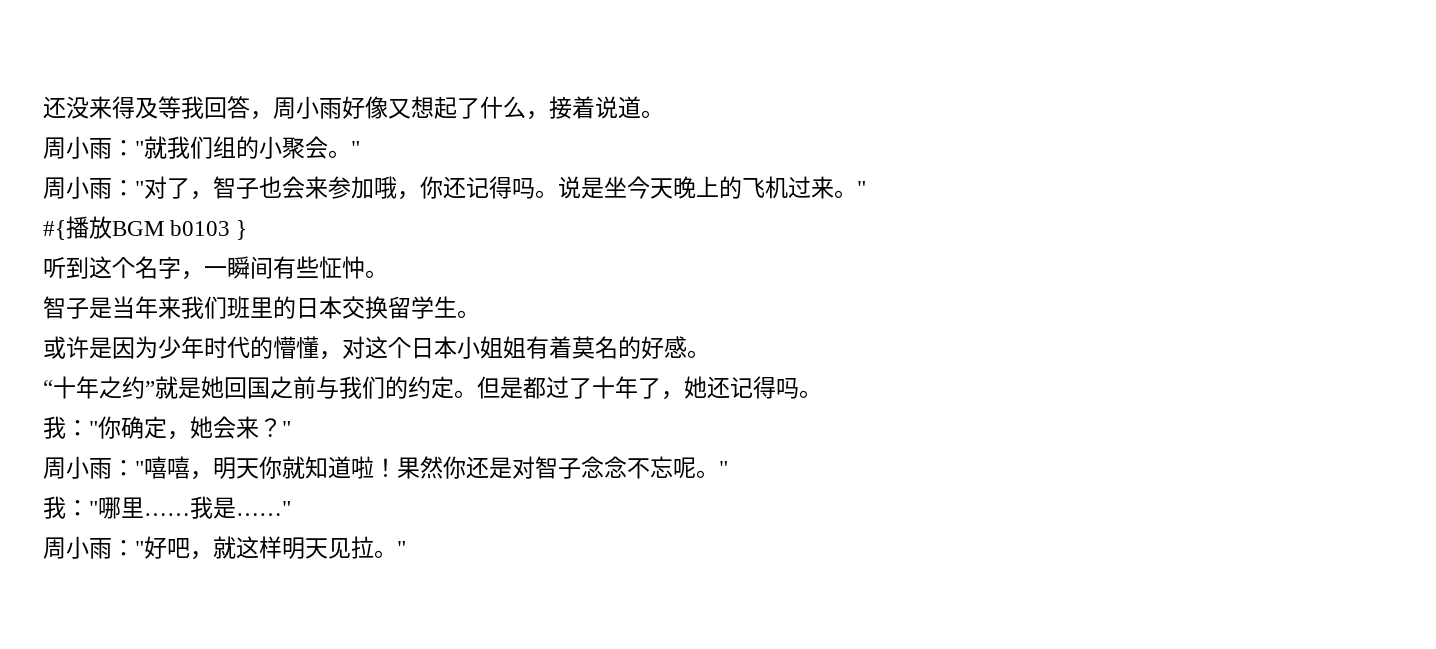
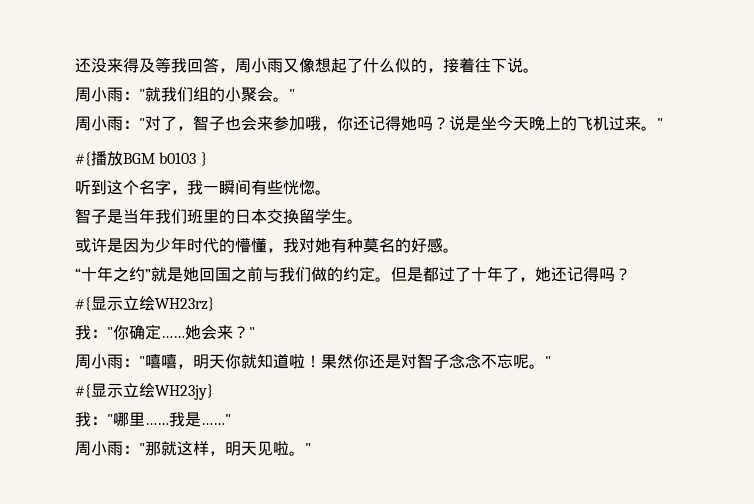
[342,96,411,119] 好像又 -> [283,58,315,73] 又像
[526,96,641,120] ，接着说道 -> [395,57,523,73] 似的，接着往下说
[512,177,558,199] 吗。 -> [401,116,449,131] 她吗？
(204, 275) none -> [187,180,203,195] 我
[319,256,365,279] 怔忡 -> [283,179,315,195] 恍惚
[158,296,181,319] 来 -> (155, 216) none
[342,336,572,359] 对这个日本小姐姐有着 -> [283,238,363,253] 我对她有种
(385, 387) none -> [311,267,327,282] 做
[799,390,822,398] 。 -> [615,268,631,281] [75,296,214,311] ？ // #{显示立绘WH23rz}
[167,431,190,440] ， -> [161,336,185,338] ……
(728, 468) none -> [75,383,213,400] // #{显示立绘WH23jy}
[144,536,374,560] 好吧，就这样明天见拉 -> [145,441,289,456] 那就这样，明天见啦

